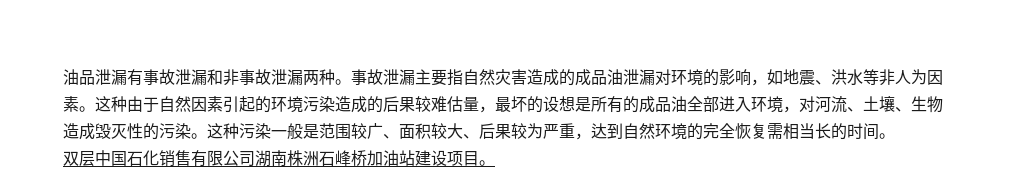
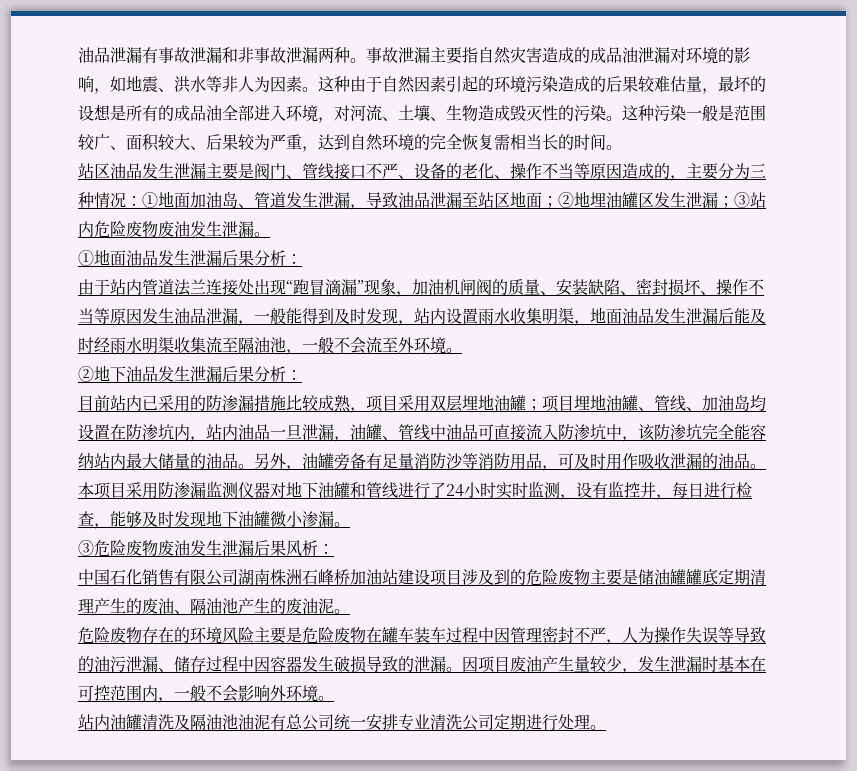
[63,151,95,166] 双层 -> [78,163,766,181] [78,191,766,210] [78,221,270,238] [78,249,302,266] [78,278,764,297] [78,307,766,326] [78,337,462,355] [78,365,302,382] [78,394,766,413] [78,423,766,442] [78,452,766,471] [78,481,752,500] [78,510,350,529] [78,540,334,557] 站区油品发生泄漏主要是阀门、管线接口不严、设备的老化、操作不当等原因造成的，主要分为三种情况：①地面加油岛、管道发生泄漏，导致油品泄漏至站区地面；②地埋油罐区发生泄漏；③站内危险废物废油发生泄漏。 // ①地面油品发生泄漏后果分析： // 由于站内管道法兰连接处出现“跑冒滴漏”现象，加油机闸阀的质量、安装缺陷、密封损坏、操作不当等原因发生油品泄漏，一般能得到及时发现，站内设置雨水收集明渠，地面油品发生泄漏后能及时经雨水明渠收集流至隔油池，一般不会流至外环境。 // ②地下油品发生泄漏后果分析： // 目前站内已采用的防渗漏措施比较成熟，项目采用双层埋地油罐；项目埋地油罐、管线、加油岛均设置在防渗坑内，站内油品一旦泄漏，油罐、管线中油品可直接流入防渗坑中，该防渗坑完全能容纳站内最大储量的油品。另外，油罐旁备有足量消防沙等消防用品，可及时用作吸收泄漏的油品。本项目采用防渗漏监测仪器对地下油罐和管线进行了24小时实时监测，设有监控井，每日进行检查，能够及时发现地下油罐微小渗漏。 // ③危险废物废油发生泄漏后果风析： //
(479, 158) none -> [462,568,766,586] [78,598,350,614] [78,626,766,645] [78,656,766,674] [78,685,334,703] [78,714,590,731] 涉及到的危险废物主要是储油罐罐底定期清理产生的废油、隔油池产生的废油泥。 // 危险废物存在的环境风险主要是危险废物在罐车装车过程中因管理密封不严，人为操作失误等导致的油污泄漏、储存过程中因容器发生破损导致的泄漏。因项目废油产生量较少，发生泄漏时基本在可控范围内，一般不会影响外环境。 // 站内油罐清洗及隔油池油泥有总公司统一安排专业清洗公司定期进行处理

